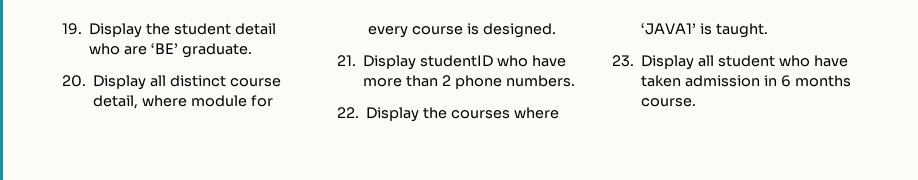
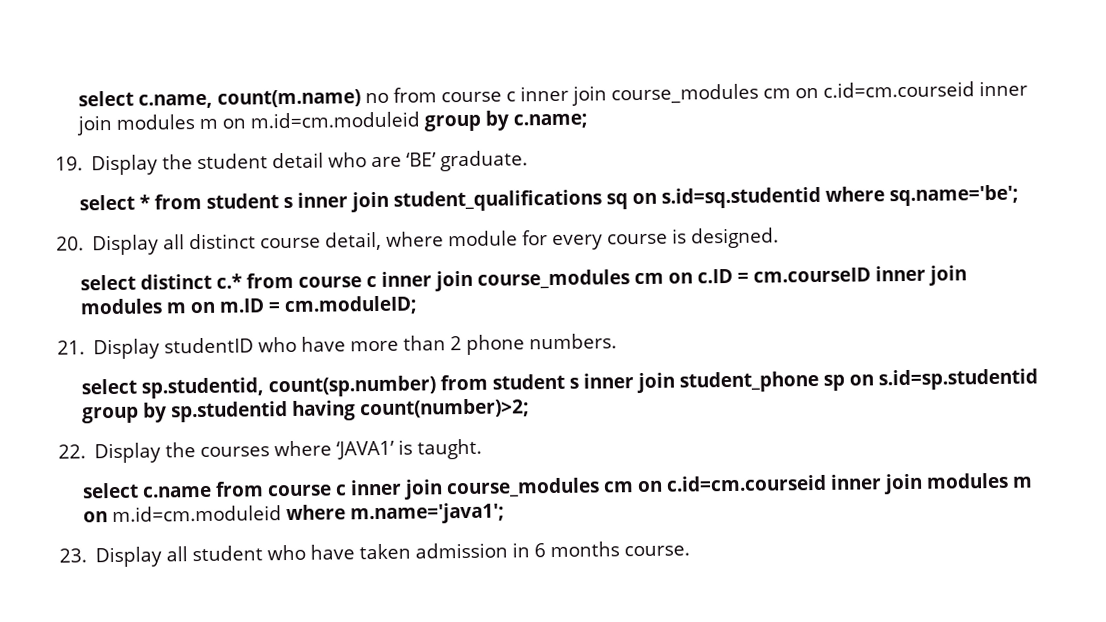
(62, 29) none -> [78,80,1029,109] [76,110,589,136] select c.name, count(m.name) no from course c inner join course_modules cm on c.id=cm.courseid inner join modules m on m.id=cm.moduleid group by c.name; //
(252, 50) none -> [79,184,1020,213] // select * from student s inner join student_qualifications sq on s.id=sq.studentid where sq.name='be';
(556, 30) none -> [80,265,968,292] [80,295,419,316] // select distinct c.* from course c inner join course_modules cm on c.ID = cm.courseID inner join modules m on m.ID = cm.moduleID;
(575, 81) none -> [81,368,1039,399] [82,398,531,424] // select sp.studentid, count(sp.number) from student s inner join student_phone sp on s.id=sp.studentid group by sp.studentid having count(number)>2;
(769, 30) none -> [82,472,1034,500] [83,502,506,525] // select c.name from course c inner join course_modules cm on c.id=cm.courseid inner join modules m on m.id=cm.moduleid where m.name='java1';

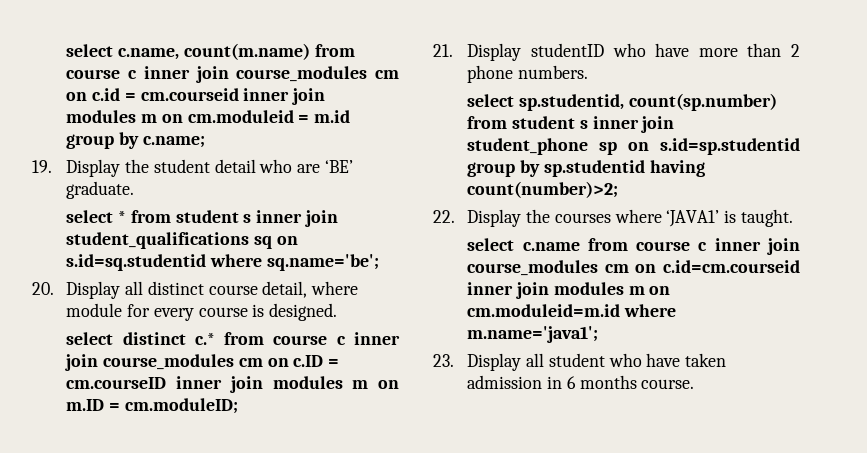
[365,80,1029,106] [76,111,421,136] no from course c inner join course_modules cm on c.id=cm.courseid inner join modules m on m.id=cm.moduleid -> [314,44,355,57] [66,66,399,83] [66,88,326,105] [66,110,351,123] from course c inner join course_modules cm on c.id = cm.courseid inner join modules m on cm.moduleid = m.id
[112,505,283,523] m.id=cm.moduleid -> [467,304,621,317] cm.moduleid=m.id

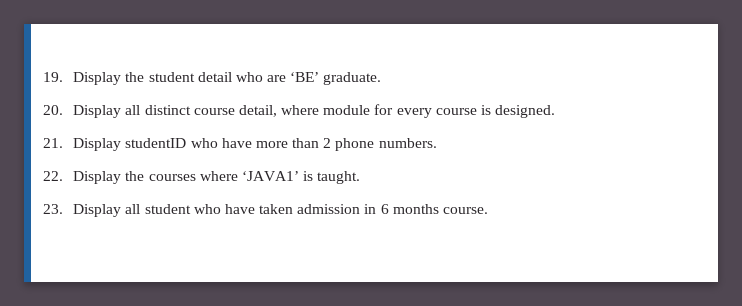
[66,43,355,60] [66,66,399,83] [66,88,326,105] [66,110,351,123] [66,132,205,149] select c.name, count(m.name) from course c inner join course_modules cm on c.id = cm.courseid inner join modules m on cm.moduleid = m.id group by c.name; // -> (43, 77) none
[66,210,338,227] [66,232,298,249] [66,254,379,271] // select * from student s inner join student_qualifications sq on s.id=sq.studentid where sq.name='be'; -> (382, 78) none
[66,332,401,345] [65,354,340,371] [66,376,399,393] [66,398,238,414] // select distinct c.* from course c inner join course_modules cm on c.ID = cm.courseID inner join modules m on m.ID = cm.moduleID; -> (556, 111) none
[467,93,777,111] [467,116,675,133] [467,138,800,155] [467,160,705,177] [467,181,619,198] // select sp.studentid, count(sp.number) from student s inner join student_phone sp on s.id=sp.studentid group by sp.studentid having count(number)>2; -> (437, 143) none
[467,238,800,255] [467,260,800,276] [467,282,671,299] [467,304,677,317] [467,326,599,343] // select c.name from course c inner join course_modules cm on c.id=cm.courseid inner join modules m on cm.moduleid=m.id where m.name='java1'; -> (361, 177) none

